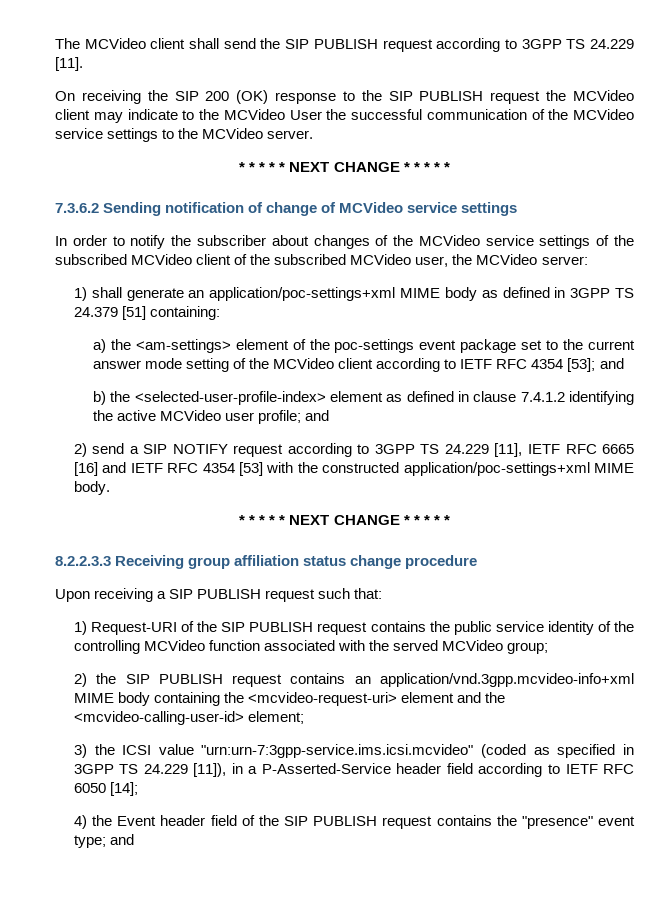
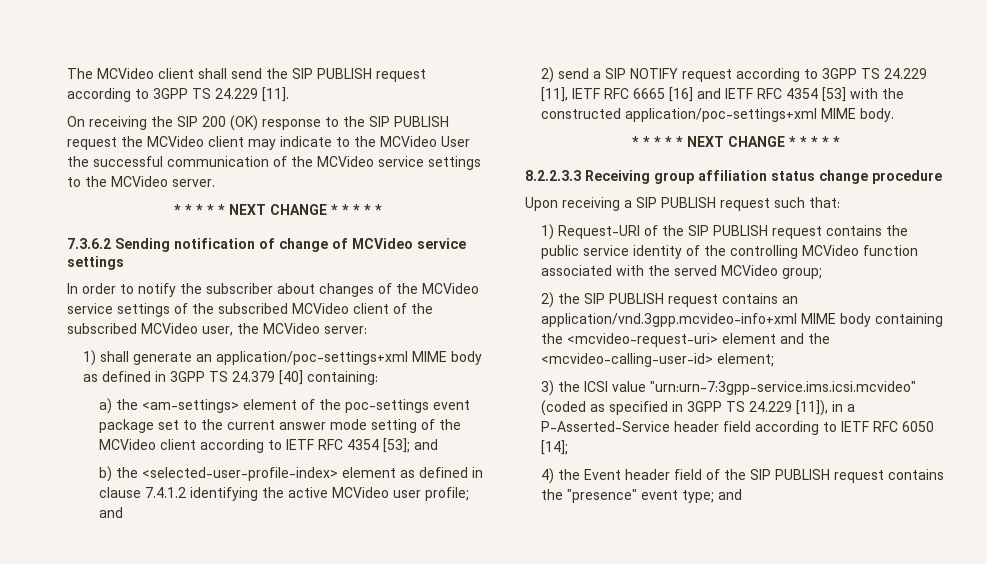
[121,306,146,320] [51] -> [278,370,303,385] [40]

